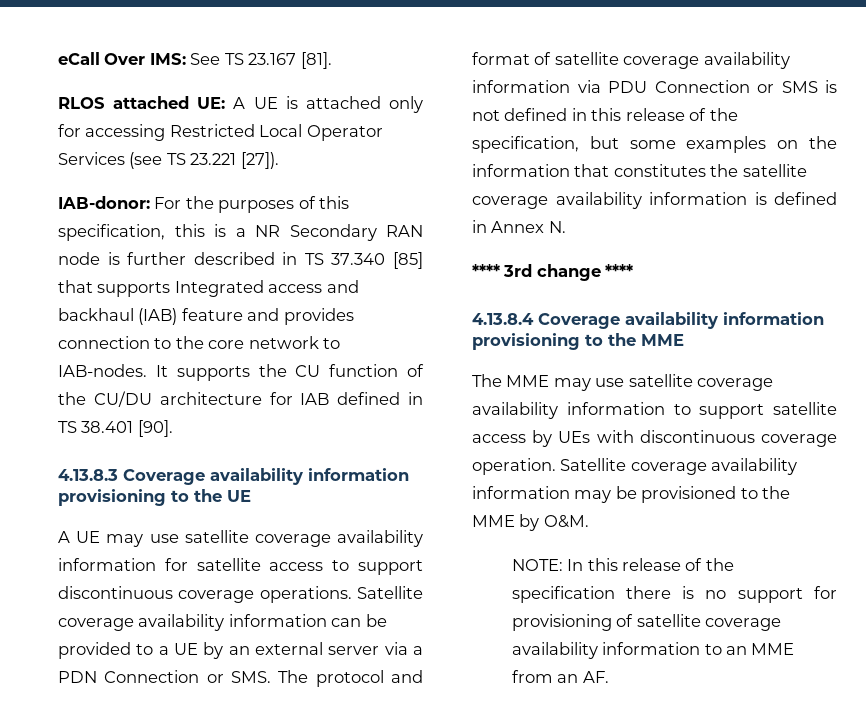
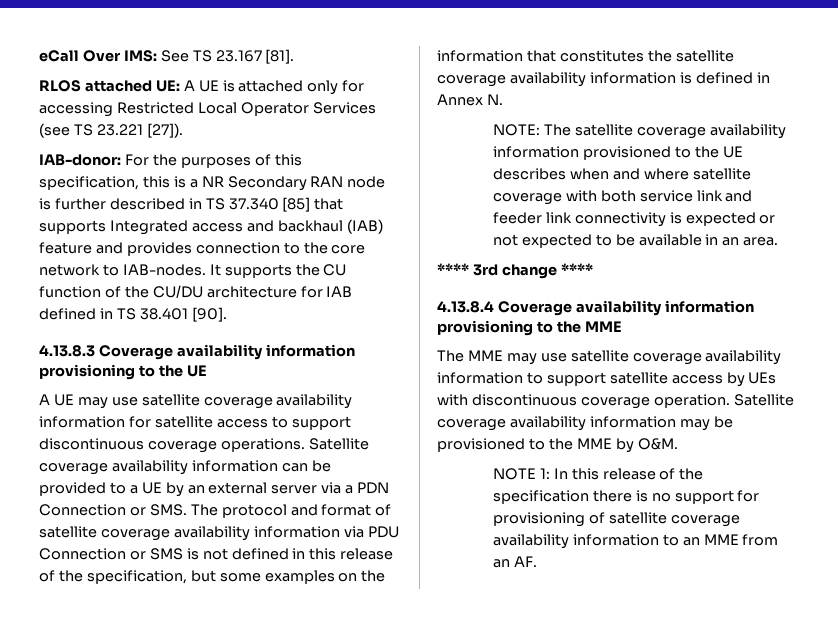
(566, 227) none -> [492,124,786,139] [492,146,743,160] [492,168,751,180] [492,190,753,205] [492,212,776,227] [492,234,779,248] // NOTE: The satellite coverage availability information provisioned to the UE describes when and where satellite coverage with both service link and feeder link connectivity is expected or not expected to be available in an area.
[511,559,563,571] NOTE: -> [492,468,550,480] NOTE 1:

